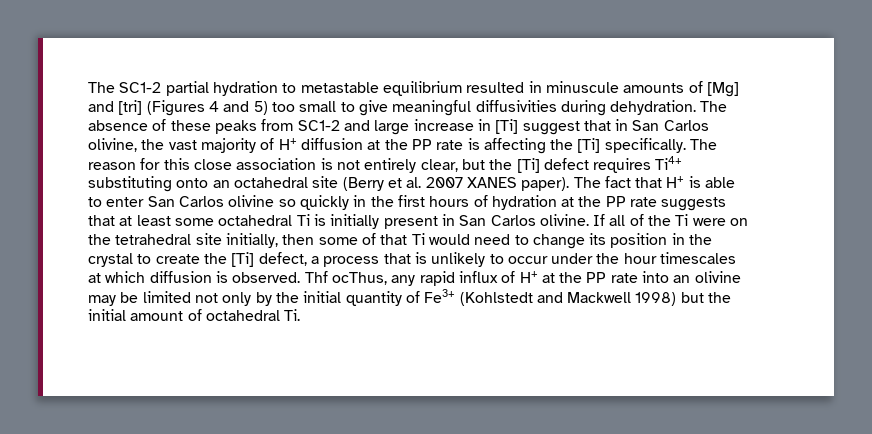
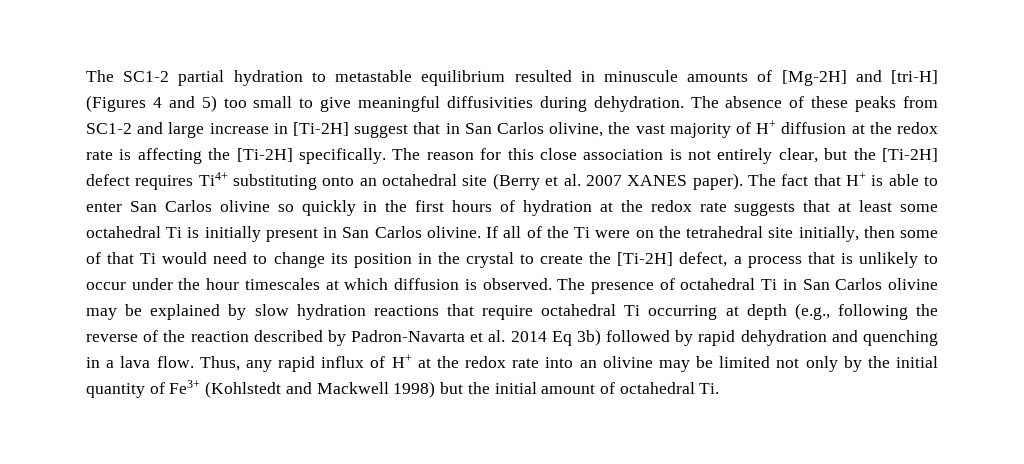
[706,82,739,97] [88,100,143,115] [Mg] and [tri] -> [781,70,938,86] [Mg-2H] and [tri-H]
[495,119,519,134] [Ti] -> [293,122,349,136] [Ti-2H]
[411,139,432,150] PP -> [897,122,939,134] redox
[577,138,601,153] [Ti] -> [236,148,293,162] [Ti-2H]
[516,158,540,173] [Ti] -> [882,148,939,162] [Ti-2H]
[605,196,626,207] PP -> [650,200,692,212] redox
[231,252,255,267] [Ti] -> [617,252,674,266] [Ti-2H]
[304,271,387,285] Thf ocThus, -> [557,278,938,294] [86,303,938,320] [86,329,938,346] [86,356,240,371] The presence of octahedral Ti in San Carlos olivine may be explained by slow hydration reactions that require octahedral Ti occurring at depth (e.g., following the reverse of the reaction described by Padron-Navarta et al. 2014 Eq 3b) followed by rapid dehydration and quenching in a lava flow. Thus,
[586,272,607,283] PP -> [465,356,507,368] redox

